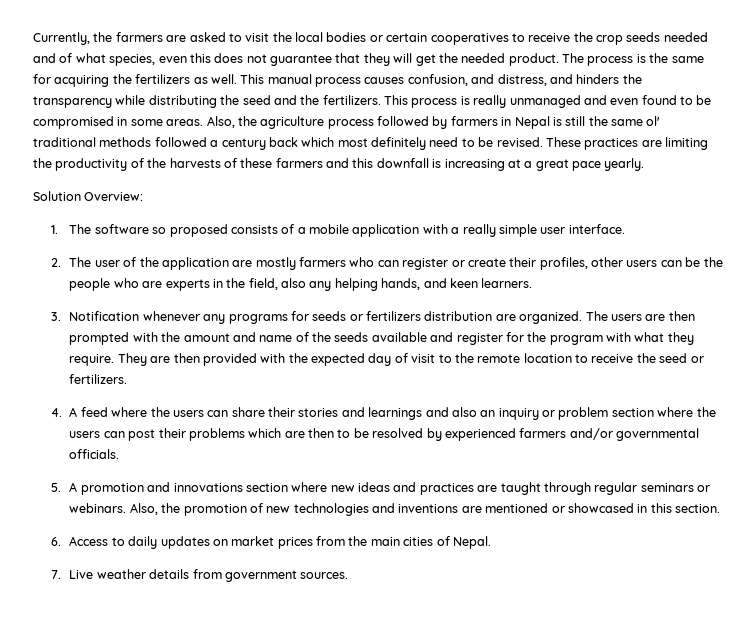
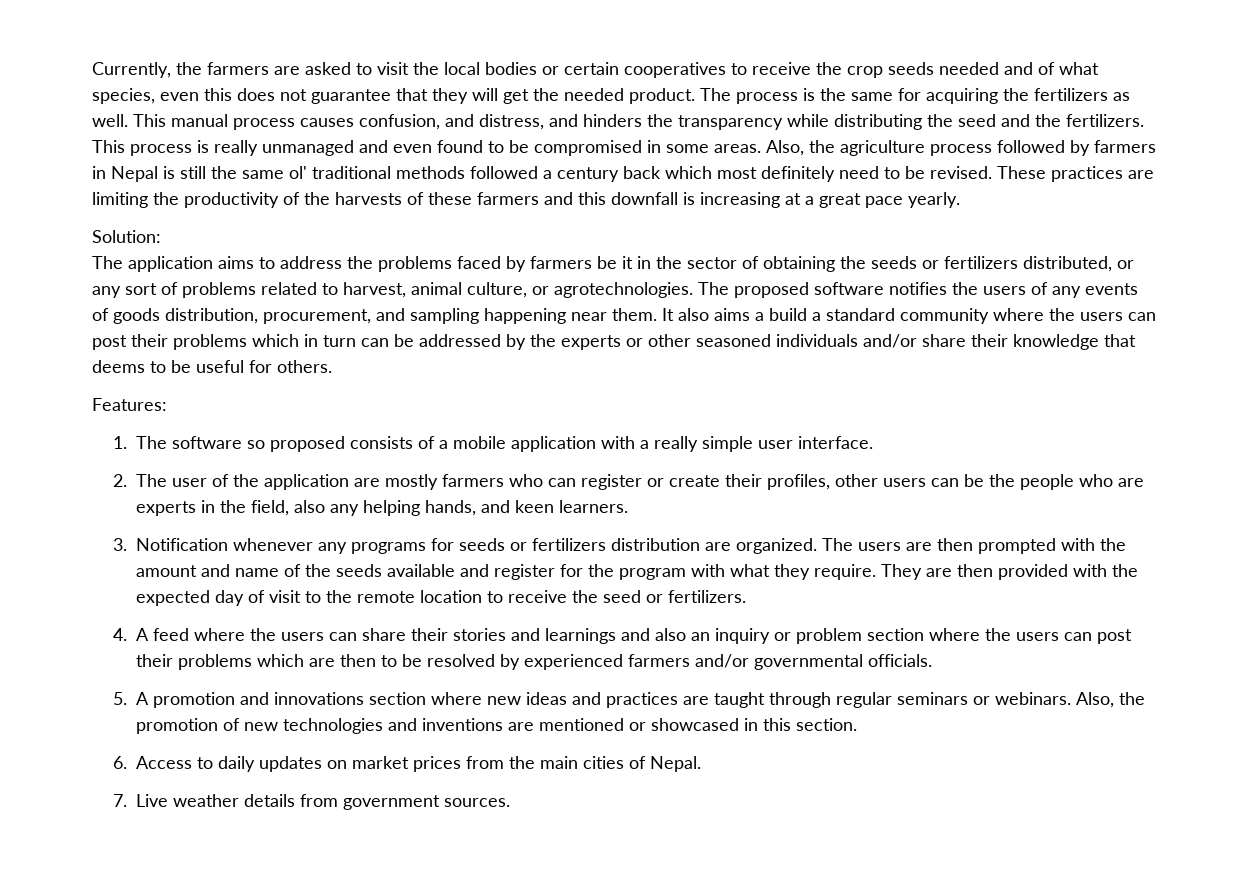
[33,191,144,201] Solution Overview: -> [92,230,161,243] [92,256,1134,272] [92,282,1138,298] [92,308,1156,324] [92,334,1136,350] [92,360,332,373] [92,398,167,411] Solution: // The application aims to address the problems faced by farmers be it in the sector of obtaining the seeds or fertilizers distributed, or any sort of problems related to harvest, animal culture, or agrotechnologies. The proposed software notifies the users of any events of goods distribution, procurement, and sampling happening near them. It also aims a build a standard community where the users can post their problems which in turn can be addressed by the experts or other seasoned individuals and/or share their knowledge that deems to be useful for others. // Features:

